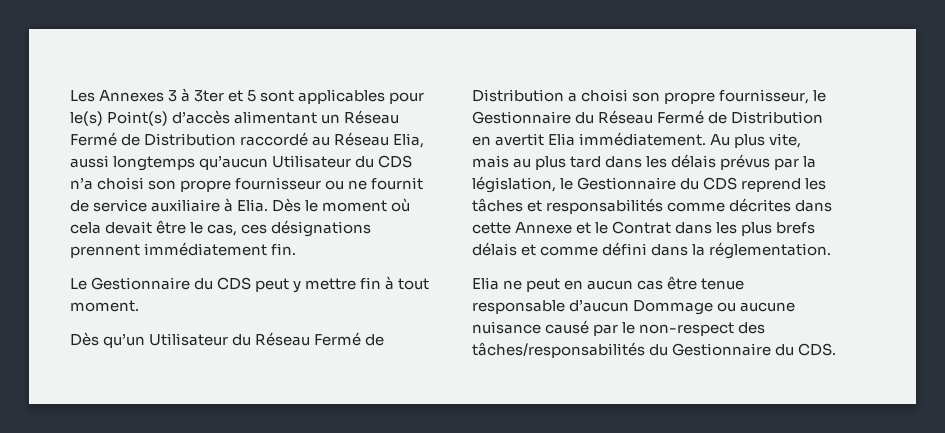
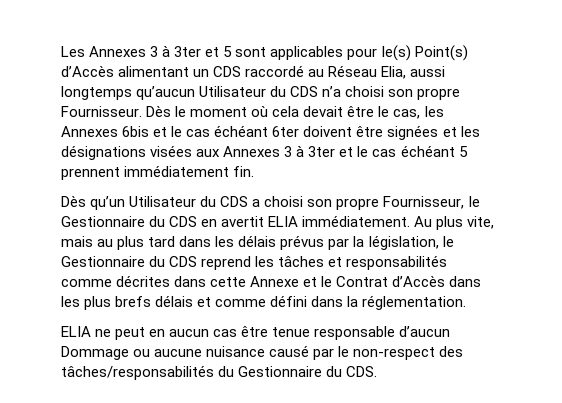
[172,110,231,124] d’accès -> [61,65,114,77] d’Accès
[344,110,400,124] [70,132,237,146] Réseau Fermé de Distribution -> [213,66,242,77] CDS
[235,177,424,190] [70,198,269,212] fournisseur ou ne fournit de service auxiliaire à Elia. -> [61,106,142,117] Fournisseur.
[241,220,372,237] [70,242,297,258] [70,276,430,293] [70,300,139,312] ces désignations prennent immédiatement fin. // Le Gestionnaire du CDS peut y mettre fin à tout moment. -> [424,106,444,117] [61,125,480,140] [61,145,468,160] [61,165,255,180] les Annexes 6bis et le cas échéant 6ter doivent être signées et les désignations visées aux Annexes 3 à 3ter et le cas échéant 5 prennent immédiatement fin.
[255,332,385,346] [472,89,564,102] Réseau Fermé de Distribution -> [220,196,249,207] CDS
[719,89,827,104] [472,110,824,124] fournisseur, le Gestionnaire du Réseau Fermé de Distribution -> [383,196,480,209] [61,216,198,227] Fournisseur, le Gestionnaire du CDS
[548,133,576,146] Elia -> [268,216,299,227] ELIA
(672, 227) none -> [392,275,446,287] d’Accès
[472,277,499,290] Elia -> [61,326,91,337] ELIA

